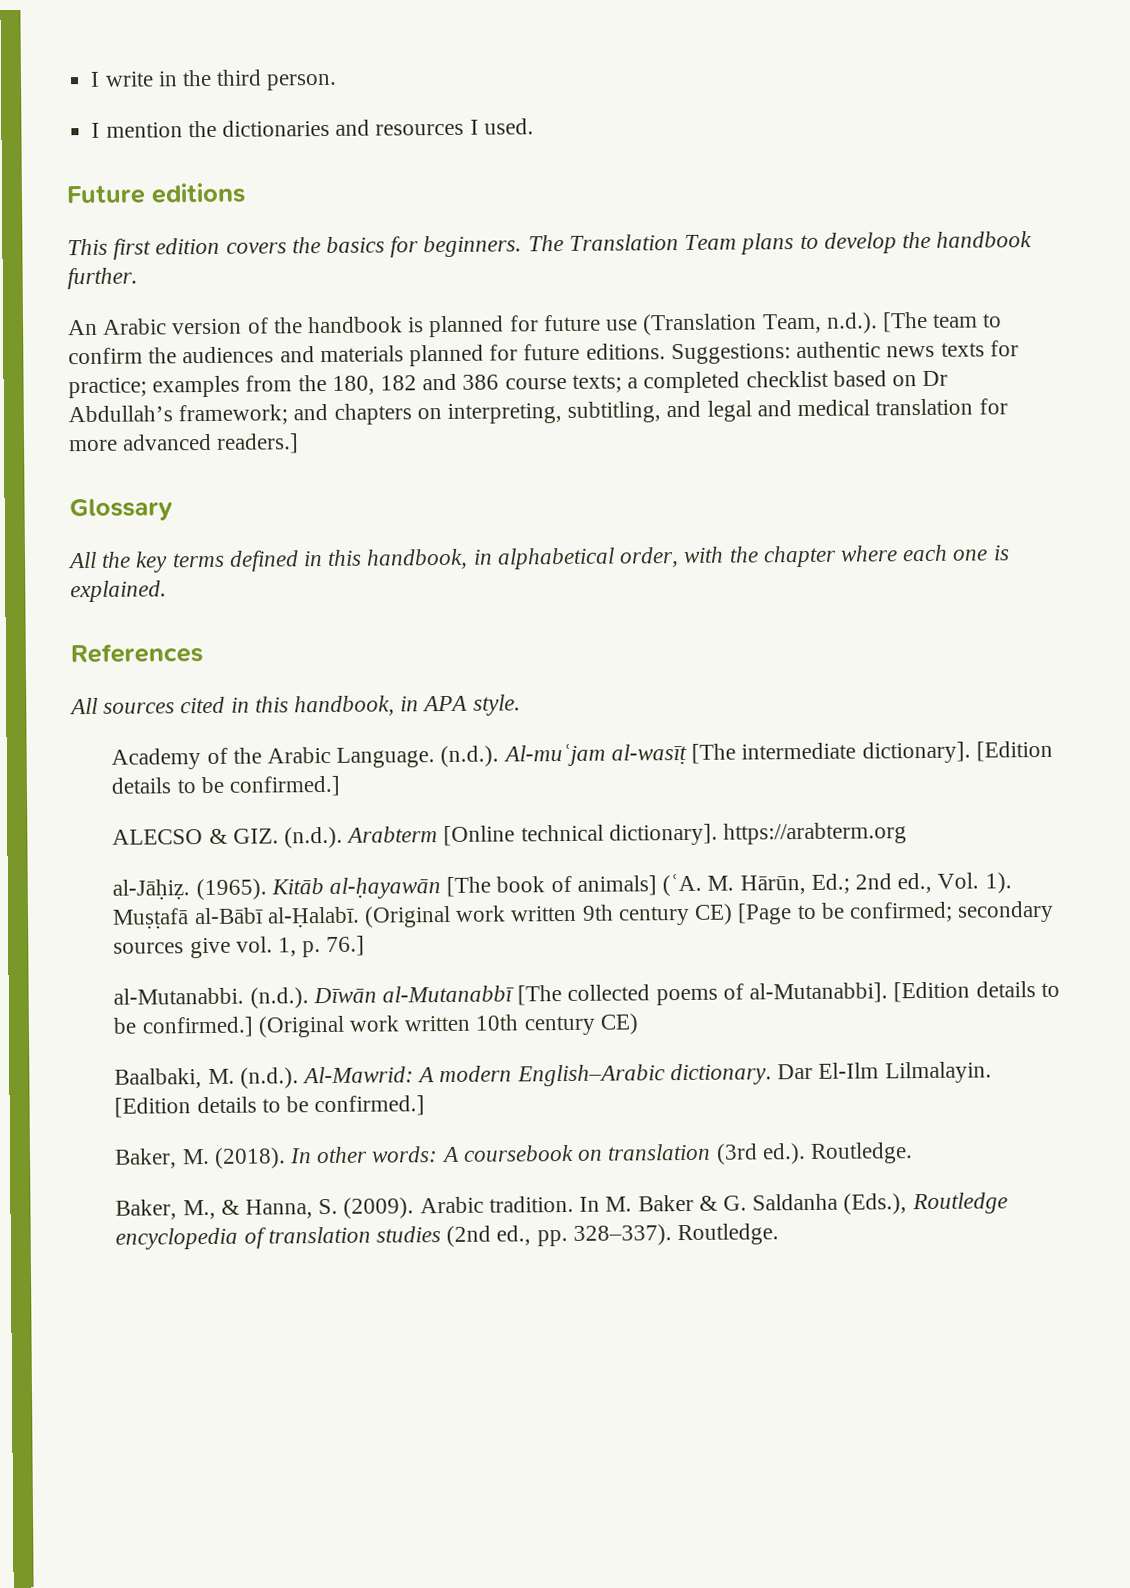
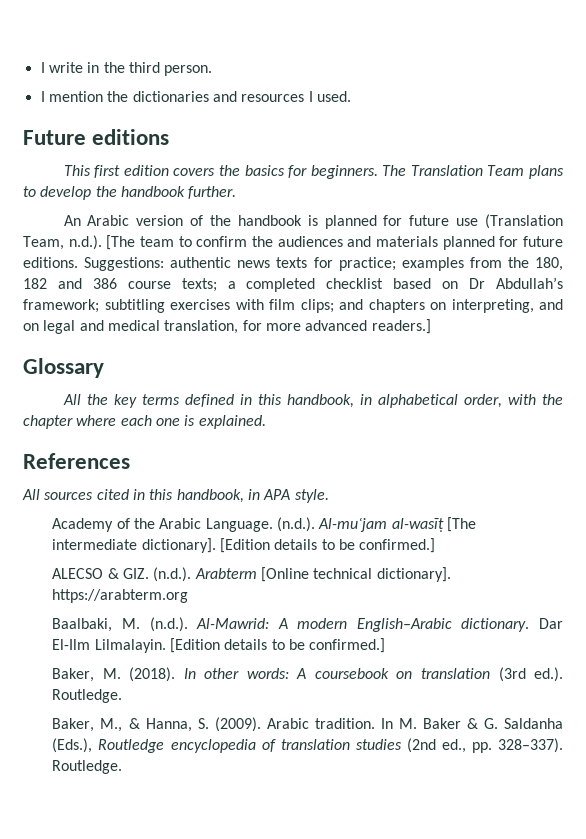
(289, 415) none -> [104,299,334,313] subtitling exercises with film clips;
[567,400,702,423] subtitling, and -> [539,299,563,310] [23,323,39,331] and on
[875,398,974,416] translation -> [164,320,239,334] translation,
[112,872,1012,901] [112,900,1055,929] [113,935,366,959] [113,981,1060,1009] [113,1013,639,1038] // al-Jāḥiẓ. (1965). Kitāb al-ḥayawān [The book of animals] (ʿA. M. Hārūn, Ed.; 2nd ed., Vol. 1). Muṣṭafā al-Bābī al-Ḥalabī. (Original work written 9th century CE) [Page to be confirmed; secondary sources give vol. 1, p. 76.] // al-Mutanabbi. (n.d.). Dīwān al-Mutanabbī [The collected poems of al-Mutanabbi]. [Edition details to be confirmed.] (Original work written 10th century CE) -> (189, 596) none

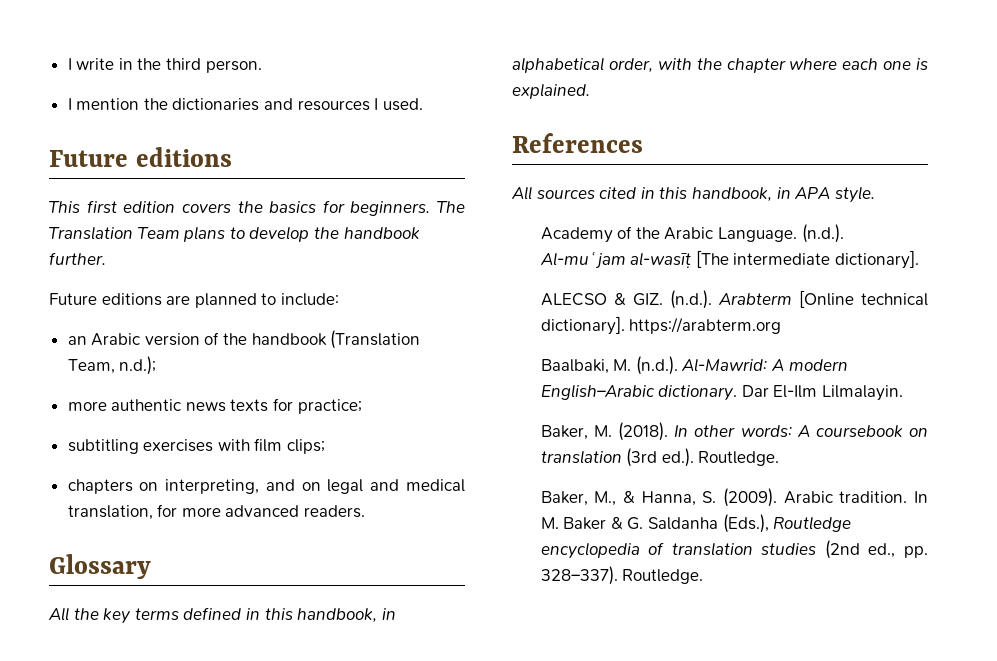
[63,215,81,226] An -> [49,293,339,308] [67,336,87,345] Future editions are planned to include: // an
[307,214,563,229] [23,235,563,250] [23,257,165,271] is planned for future use (Translation Team, n.d.). [The team to confirm the audiences and materials planned for future editions. Suggestions: -> [330,330,421,349] [67,356,157,375] [67,401,107,411] (Translation Team, n.d.); // more
[401,257,564,271] [23,277,564,292] [23,299,99,313] examples from the 180, 182 and 386 course texts; a completed checklist based on Dr Abdullah’s framework; -> (362, 406) //
[339,299,363,310] and -> (326, 446) //
[371,319,431,334] readers.] -> [304,505,366,518] readers.
[220,538,436,553] [Edition details to be confirmed.] -> (920, 259) none
[170,638,386,653] [Edition details to be confirmed.] -> (904, 393) none

